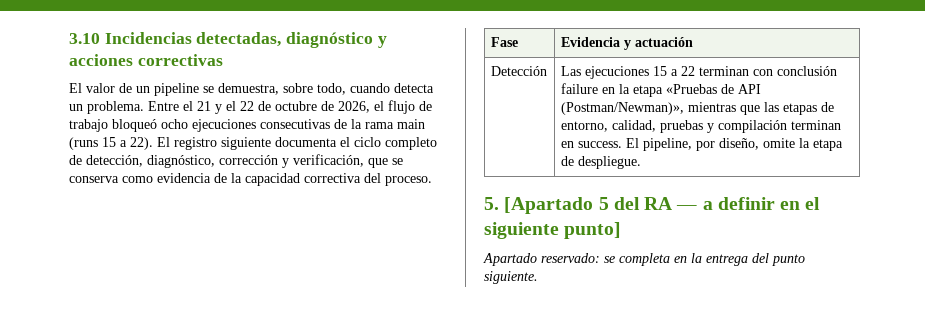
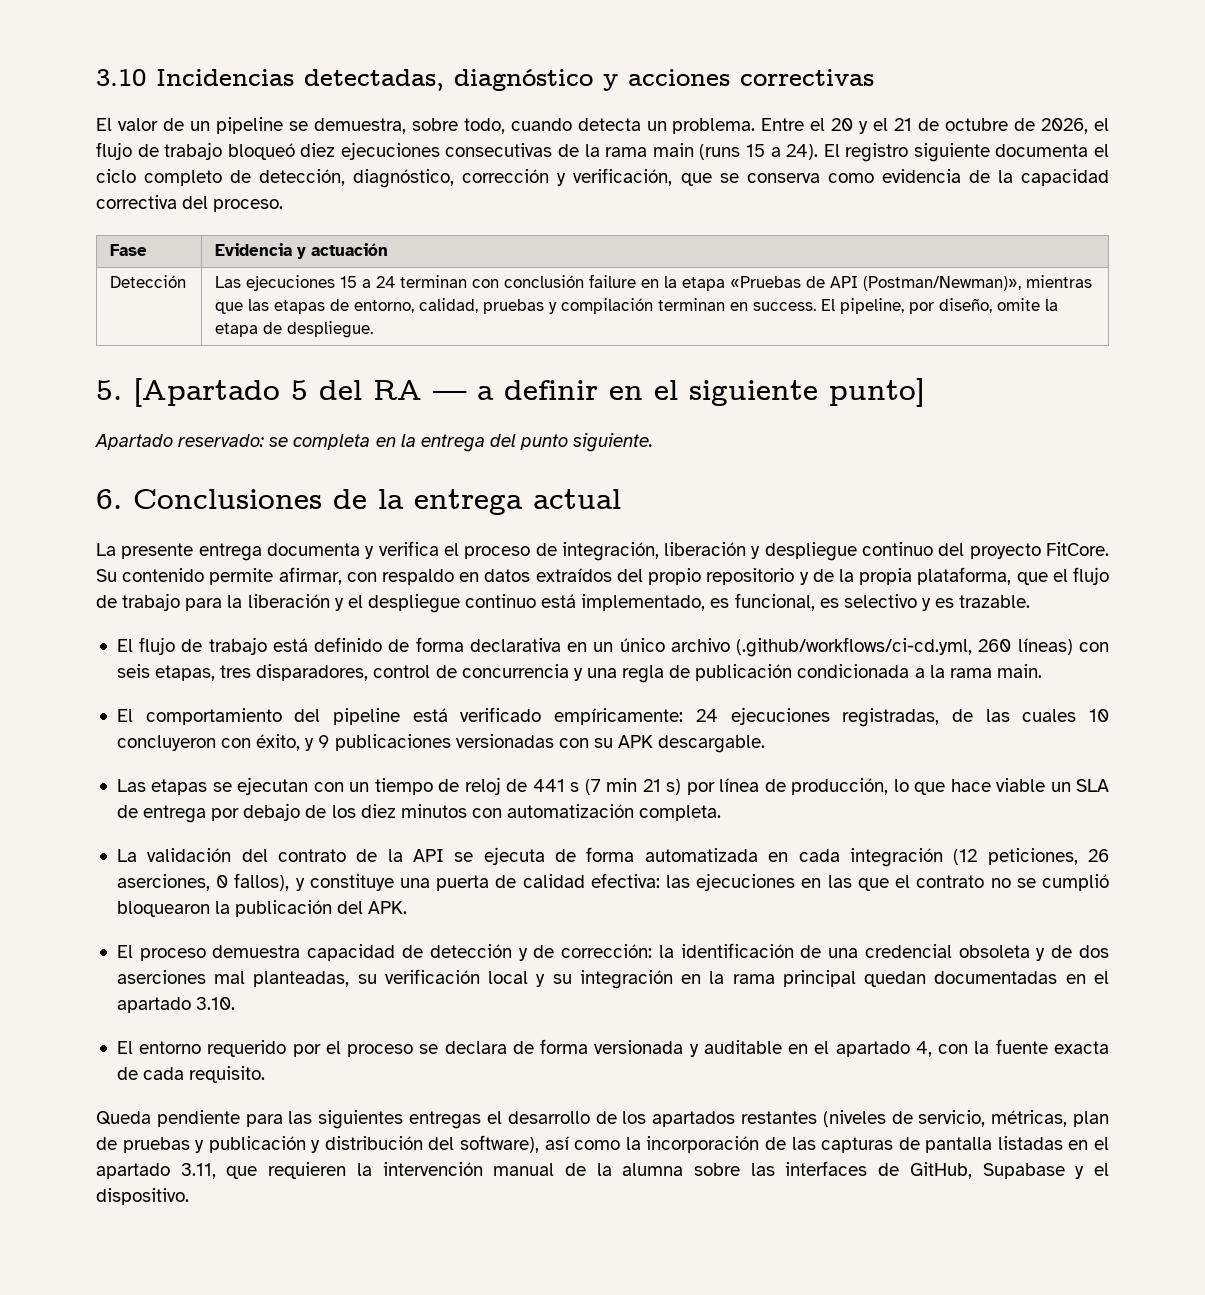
[197,101,254,114] 21 y el 22 -> [831,118,913,134] 20 y el 21
[161,119,188,129] ocho -> [300,143,336,157] diez
[130,137,153,150] 22). -> [786,144,819,160] 24).
[680,66,695,76] 22 -> [376,276,396,288] 24
(538, 277) none -> [96,489,621,515] [96,541,1109,561] [96,567,1109,585] [96,593,1031,613] [116,637,1110,657] [116,664,1042,683] [116,707,1110,727] [116,734,766,753] [116,777,1110,795] [116,803,722,823] [116,847,1110,867] [116,873,1110,891] [116,900,408,917] [116,943,1109,961] [116,969,1110,989] [116,997,236,1013] [116,1039,1109,1057] [116,1066,266,1083] [96,1110,1109,1129] [96,1135,1109,1153] [96,1161,1110,1179] [96,1188,189,1205] // 6. Conclusiones de la entrega actual // La presente entrega documenta y verifica el proceso de integración, liberación y despliegue continuo del proyecto FitCore. Su contenido permite afirmar, con respaldo en datos extraídos del propio repositorio y de la propia plataforma, que el flujo de trabajo para la liberación y el despliegue continuo está implementado, es funcional, es selectivo y es trazable. // El flujo de trabajo está definido de forma declarativa en un único archivo (.github/workflows/ci-cd.yml, 260 líneas) con seis etapas, tres disparadores, control de concurrencia y una regla de publicación condicionada a la rama main. // El comportamiento del pipeline está verificado empíricamente: 24 ejecuciones registradas, de las cuales 10 concluyeron con éxito, y 9 publicaciones versionadas con su APK descargable. // Las etapas se ejecutan con un tiempo de reloj de 441 s (7 min 21 s) por línea de producción, lo que hace viable un SLA de entrega por debajo de los diez minutos con automatización completa. // La validación del contrato de la API se ejecuta de forma automatizada en cada integración (12 peticiones, 26 aserciones, 0 fallos), y constituye una puerta de calidad efectiva: las ejecuciones en las que el contrato no se cumplió bloquearon la publicación del APK. // El proceso demuestra capacidad de detección y de corrección: la identificación de una credencial obsoleta y de dos aserciones mal planteadas, su verificación local y su integración en la rama principal quedan documentadas en el apartado 3.10. // El entorno requerido por el proceso se declara de forma versionada y auditable en el apartado 4, con la fuente exacta de cada requisito. // Queda pendiente para las siguientes entregas el desarrollo de los apartados restantes (niveles de servicio, métricas, plan de pruebas y publicación y distribución del software), así como la incorporación de las capturas de pantalla listadas en el apartado 3.11, que requieren la intervención manual de la alumna sobre las interfaces de GitHub, Supabase y el dispositivo.

